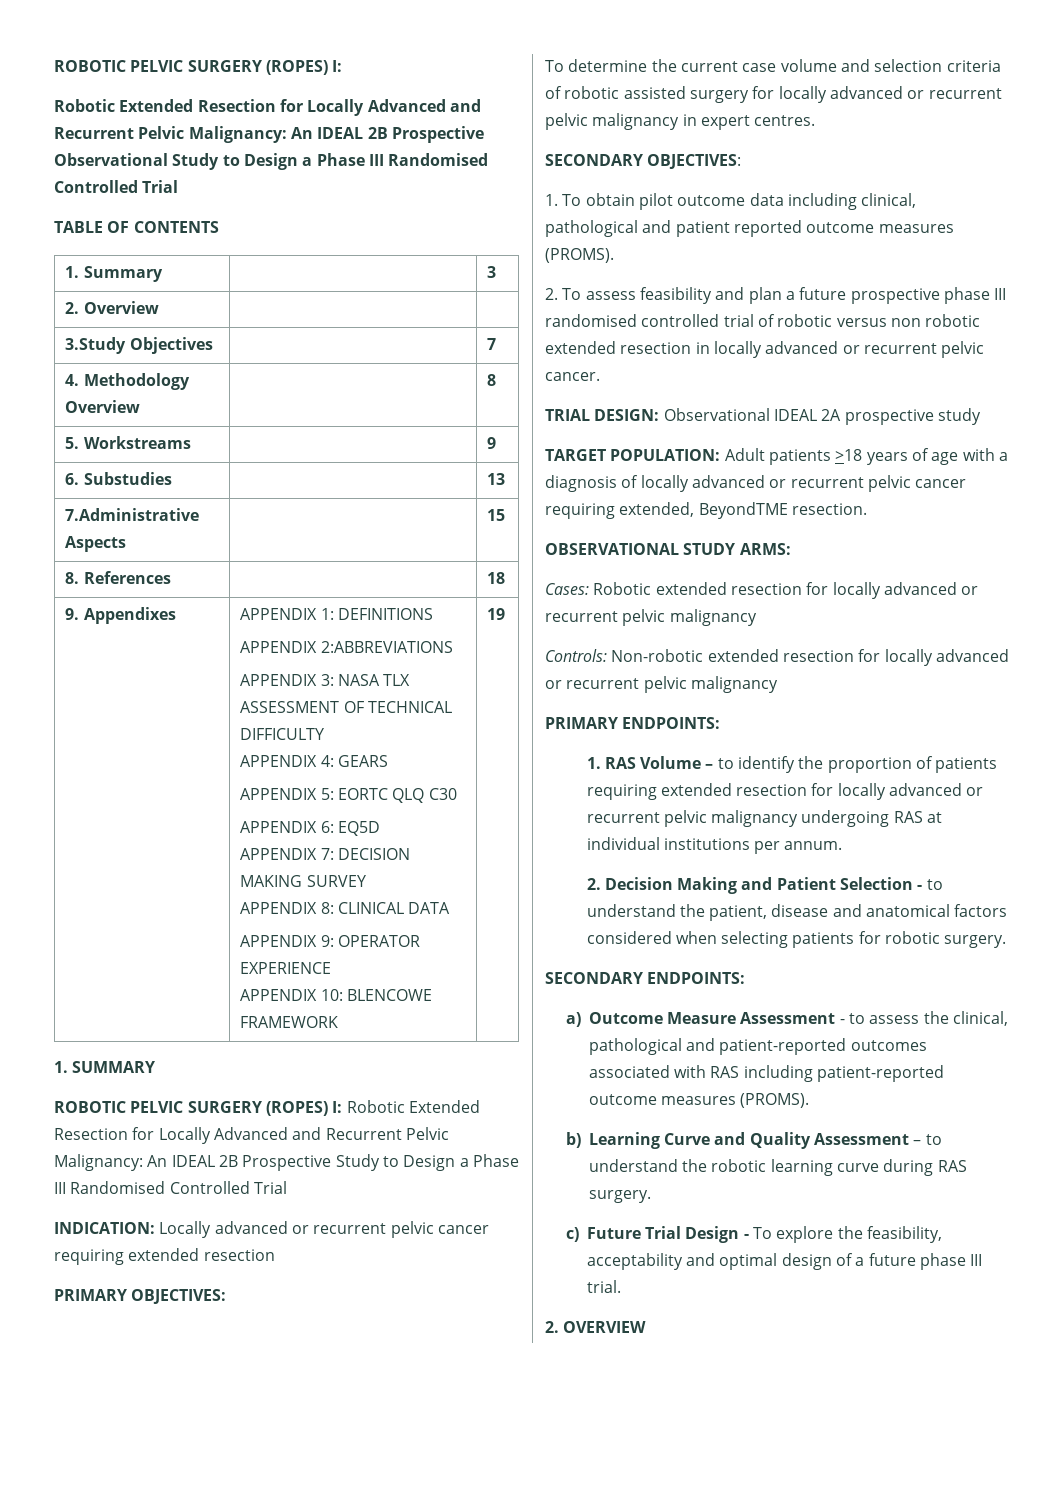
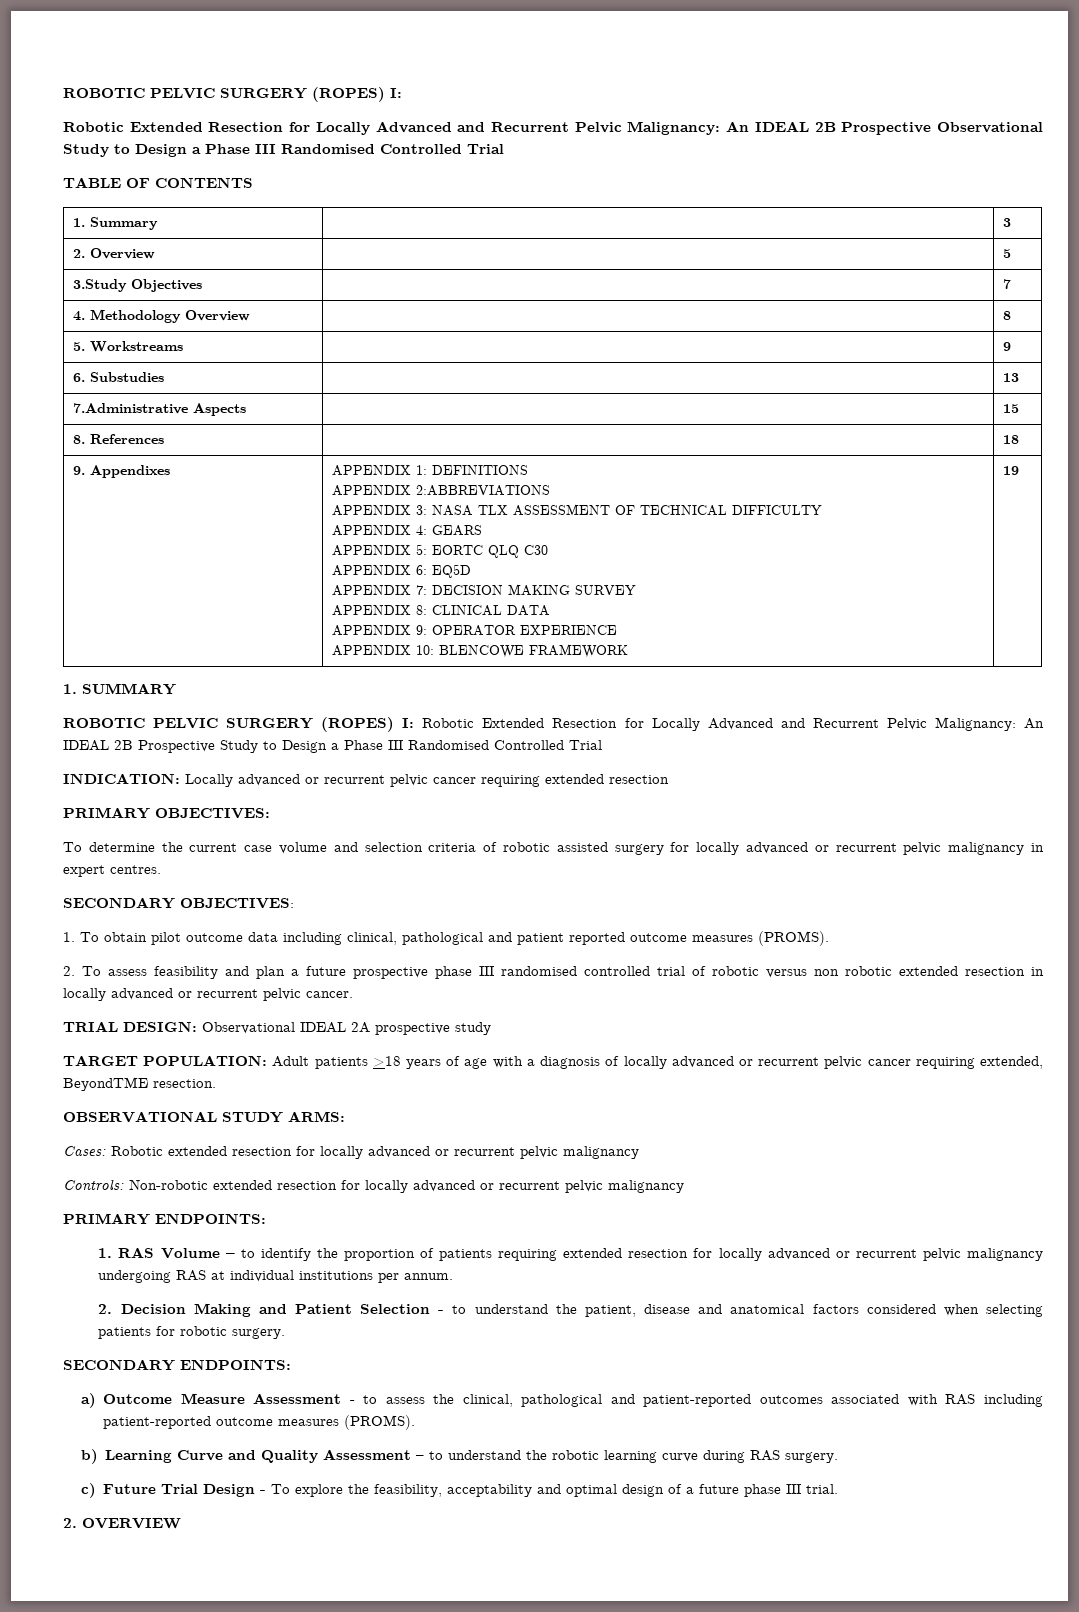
(159, 307) none -> [1002,249,1011,258] 5

